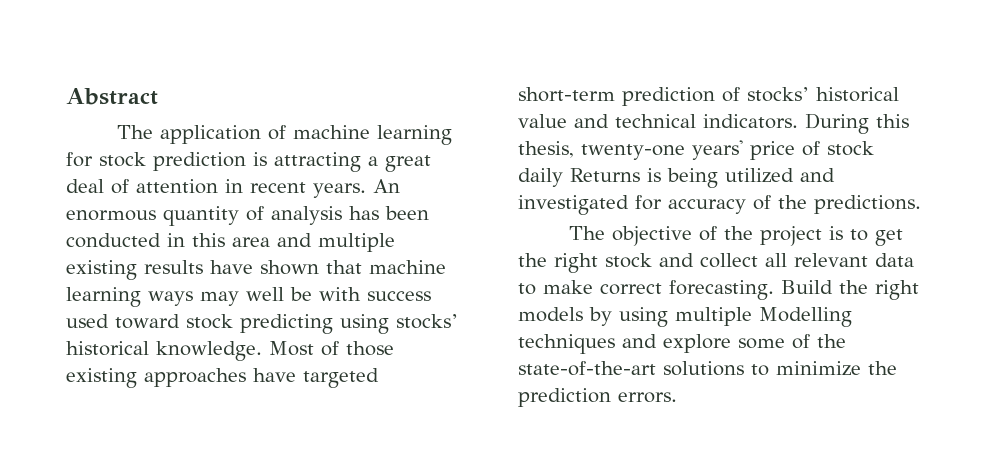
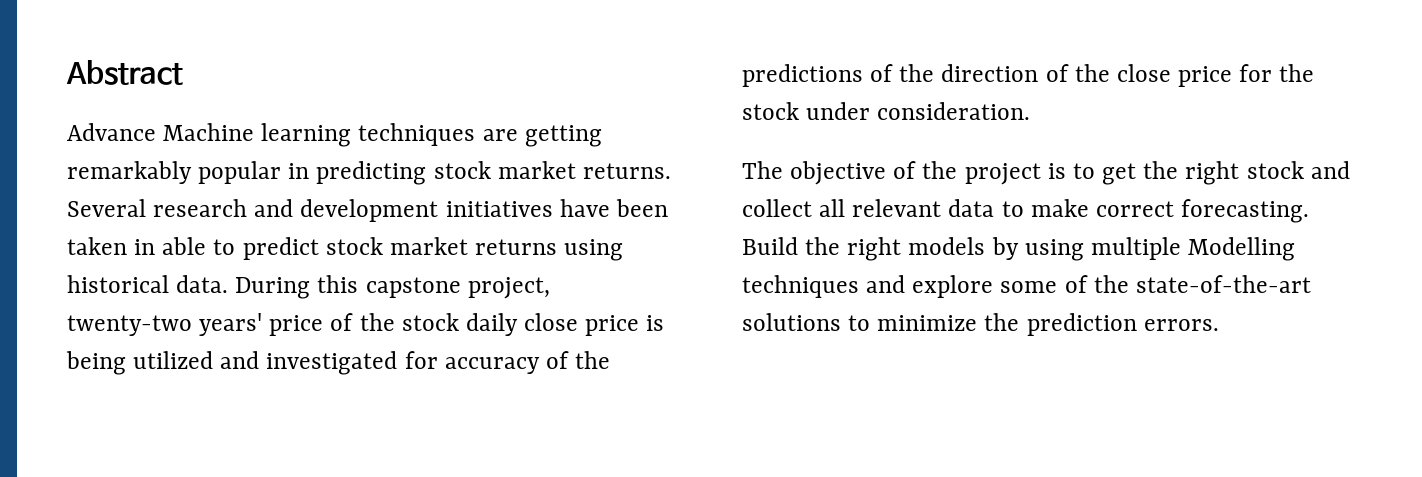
[116,125,452,145] [66,152,431,172] [66,179,400,198] [66,206,429,226] [66,233,395,252] [66,260,446,280] [66,287,431,307] [66,314,458,334] [66,341,394,361] [66,368,379,388] [518,87,899,106] [518,113,909,134] [518,141,685,160] The application of machine learning for stock prediction is attracting a great deal of attention in recent years. An enormous quantity of analysis has been conducted in this area and multiple existing results have shown that machine learning ways may well be with success used toward stock predicting using stocks’ historical knowledge. Most of those existing approaches have targeted short-term prediction of stocks’ historical value and technical indicators. During this thesis, twenty-one -> [67,123,602,147] [67,161,671,185] [67,199,668,222] [67,237,624,261] [67,275,550,299] [67,315,192,336] Advance Machine learning techniques are getting remarkably popular in predicting stock market returns. Several research and development initiatives have been taken in able to predict stock market returns using historical data. During this capstone project, twenty-two
(820, 148) none -> [359,313,395,331] the
[570,168,640,182] Returns -> [524,313,640,336] close price
[814,195,921,214] predictions. -> [742,64,1315,87] [742,102,1031,120] predictions of the direction of the close price for the stock under consideration.

